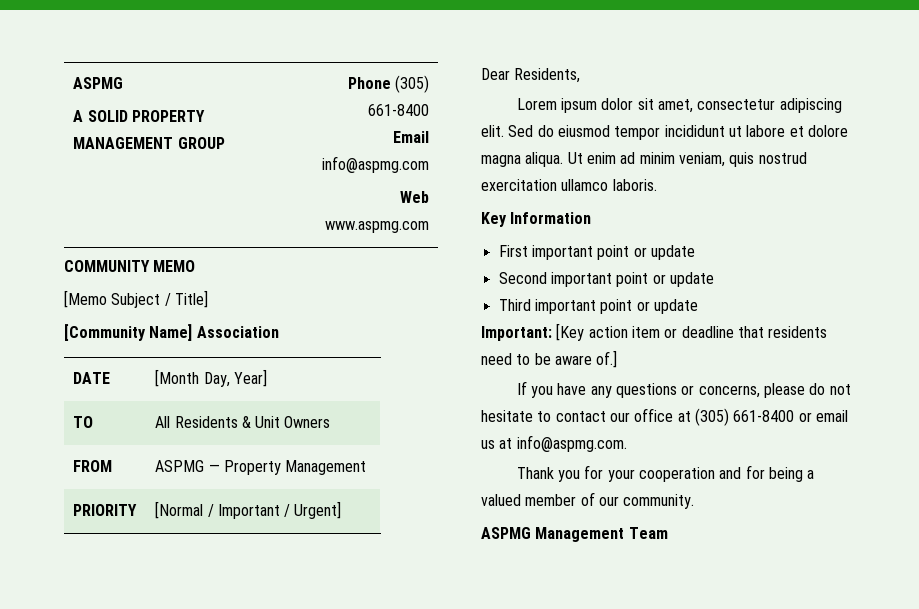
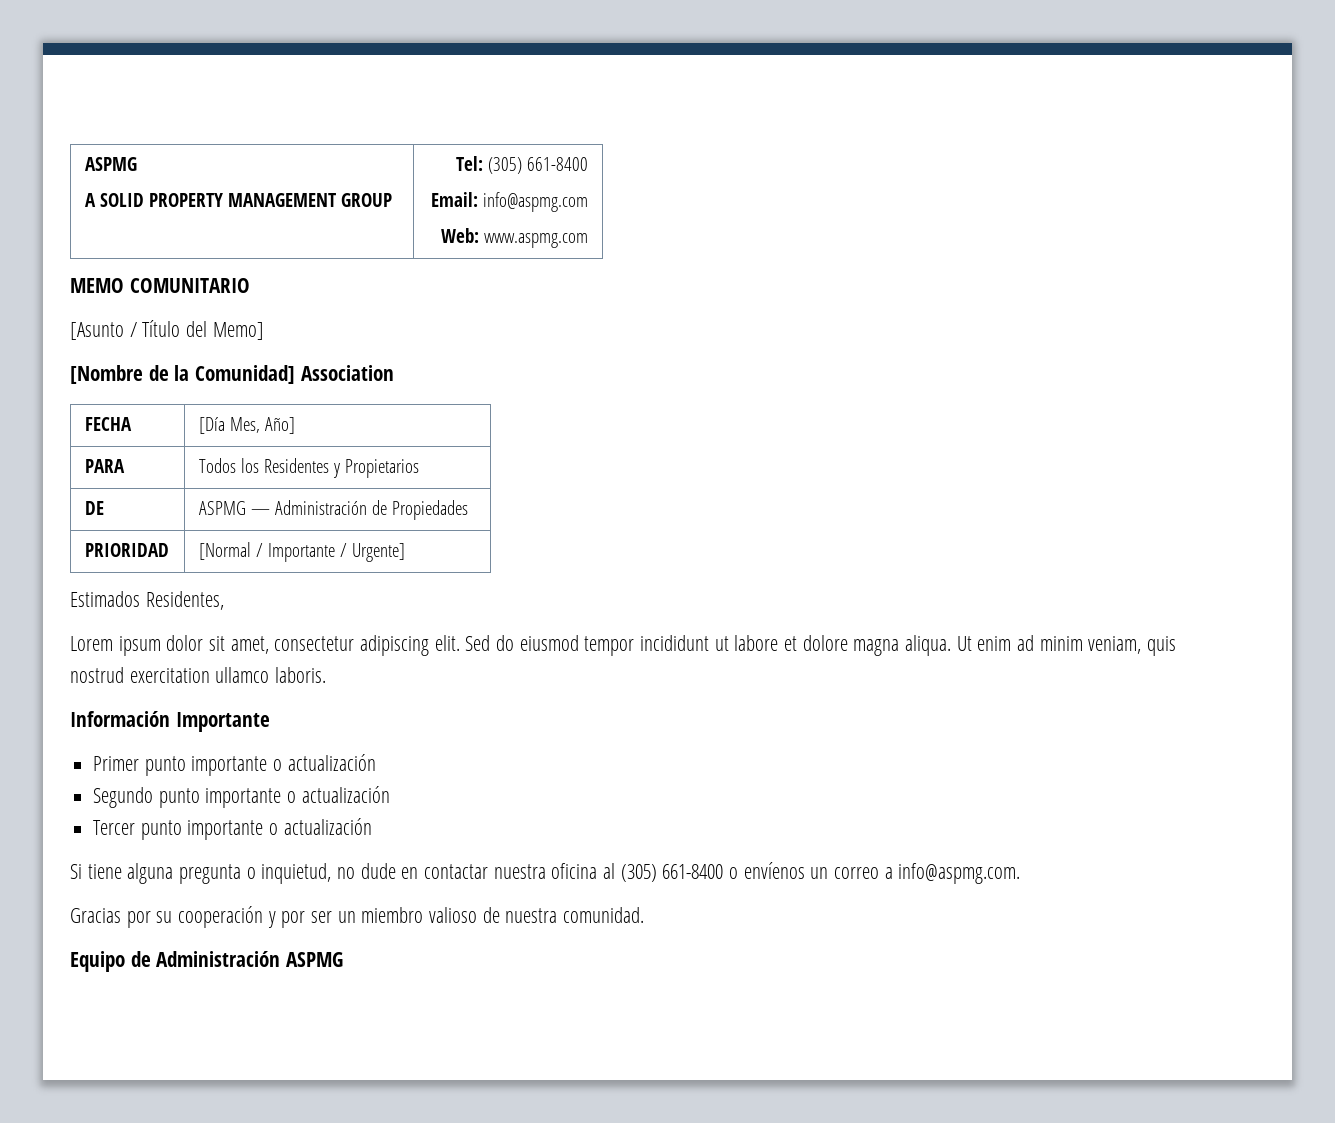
[347,77,391,89] Phone -> [456,156,484,171] Tel:
[392,131,429,143] Email -> [431,192,479,207] Email:
[399,191,429,203] Web -> [441,228,480,243] Web:
[64,260,150,272] COMMUNITY -> (589, 240) none
[64,290,208,308] [64,324,279,341] [73,372,111,384] [155,369,267,387] [73,416,94,428] [155,416,331,428] [73,460,113,472] [155,460,367,475] [73,504,138,516] [155,501,342,519] [481,68,581,83] // [Memo Subject / Title] // [Community Name] Association // DATE | [Month Day, Year] // TO | All Residents & Unit Owners // FROM | ASPMG — Property Management // PRIORITY | [Normal / Important / Urgent] // Dear Residents, -> [129,278,250,293] [70,320,264,340] [70,365,394,384] [84,417,132,431] [198,417,295,434] [84,459,125,473] [198,458,420,478] [84,501,104,515] [198,500,469,520] [84,543,169,557] [198,542,406,562] [70,591,224,610] COMUNITARIO // [Asunto / Título del Memo] // [Nombre de la Comunidad] Association // FECHA | [Día Mes, Año] // PARA | Todos los Residentes y Propietarios // DE | ASPMG — Administración de Propiedades // PRIORIDAD | [Normal / Importante / Urgente] // Estimados Residentes,
[481,212,592,227] [498,245,695,260] [498,272,714,287] [498,299,698,314] [481,323,828,341] [481,350,618,368] [516,381,851,398] [481,408,848,426] [481,435,627,452] [516,465,815,482] [481,492,695,509] [481,527,668,542] Key Information // First important point or update // Second important point or update // Third important point or update // Important: [Key action item or deadline that residents need to be aware of.] // If you have any questions or concerns, please do not hesitate to contact our office at (305) 661-8400 or email us at info@aspmg.com. // Thank you for your cooperation and for being a valued member of our community. // ASPMG Management Team -> [70,711,270,732] [93,754,376,776] [93,786,390,808] [93,818,372,840] [70,862,1021,884] [70,906,645,928] [70,951,344,972] Información Importante // Primer punto importante o actualización // Segundo punto importante o actualización // Tercer punto importante o actualización // Si tiene alguna pregunta o inquietud, no dude en contactar nuestra oficina al (305) 661-8400 o envíenos un correo a info@aspmg.com. // Gracias por su cooperación y por ser un miembro valioso de nuestra comunidad. // Equipo de Administración ASPMG

